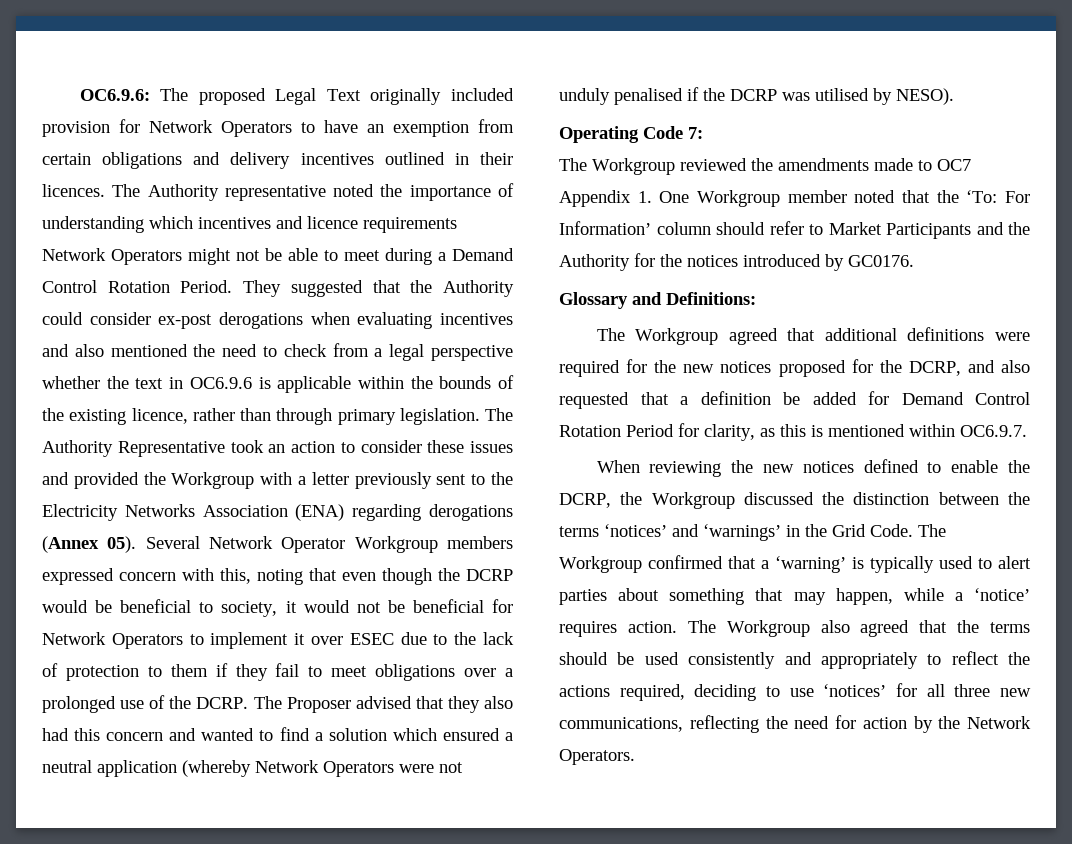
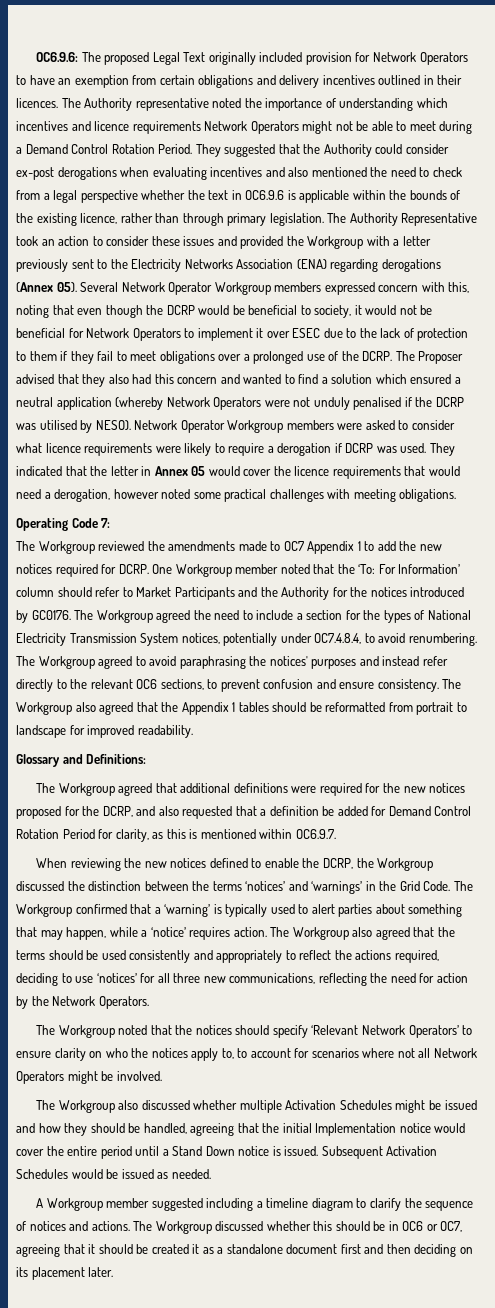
(954, 96) none -> [134,420,455,433] [16,443,455,456] [16,466,460,479] [16,489,457,502] Network Operator Workgroup members were asked to consider what licence requirements were likely to require a derogation if DCRP was used. They indicated that the letter in Annex 05 would cover the licence requirements that would need a derogation, however noted some practical challenges with meeting obligations.
[637,191,652,203] 1. -> [357,541,442,551] [16,564,149,577] 1 to add the new notices required for DCRP.
(914, 261) none -> [74,610,471,623] [16,633,477,646] [16,656,448,669] [16,679,462,692] [16,702,467,715] [16,725,193,738] The Workgroup agreed the need to include a section for the types of National Electricity Transmission System notices, potentially under OC7.4.8.4, to avoid renumbering. The Workgroup agreed to avoid paraphrasing the notices' purposes and instead refer directly to the relevant OC6 sections, to prevent confusion and ensure consistency. The Workgroup also agreed that the Appendix 1 tables should be reformatted from portrait to landscape for improved readability.
(635, 757) none -> [36,1025,473,1038] [16,1048,477,1061] [16,1071,162,1084] [36,1100,477,1113] [16,1123,466,1136] [16,1146,438,1159] [16,1169,211,1179] [36,1198,474,1211] [16,1221,463,1234] [16,1244,473,1257] [16,1267,114,1280] // The Workgroup noted that the notices should specify ‘Relevant Network Operators’ to ensure clarity on who the notices apply to, to account for scenarios where not all Network Operators might be involved. // The Workgroup also discussed whether multiple Activation Schedules might be issued and how they should be handled, agreeing that the initial Implementation notice would cover the entire period until a Stand Down notice is issued. Subsequent Activation Schedules would be issued as needed. // A Workgroup member suggested including a timeline diagram to clarify the sequence of notices and actions. The Workgroup discussed whether this should be in OC6 or OC7, agreeing that it should be created it as a standalone document first and then deciding on its placement later.

